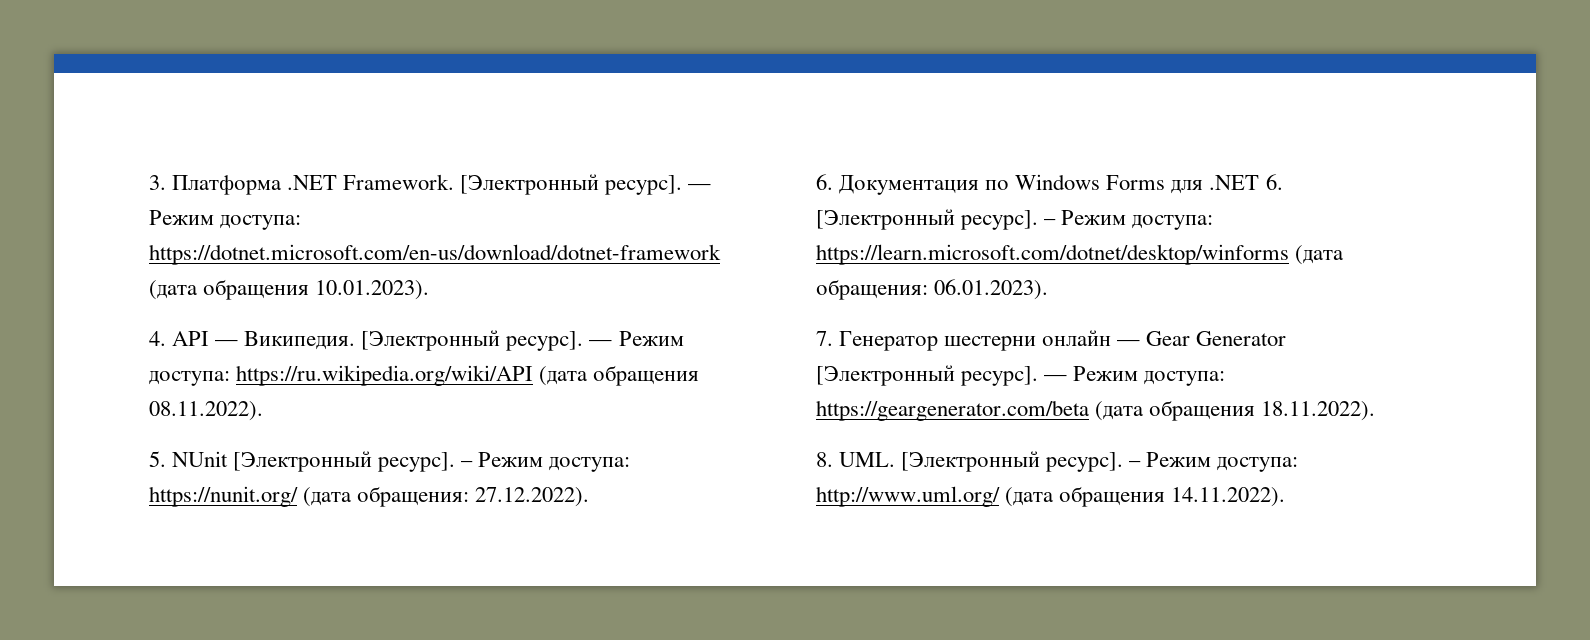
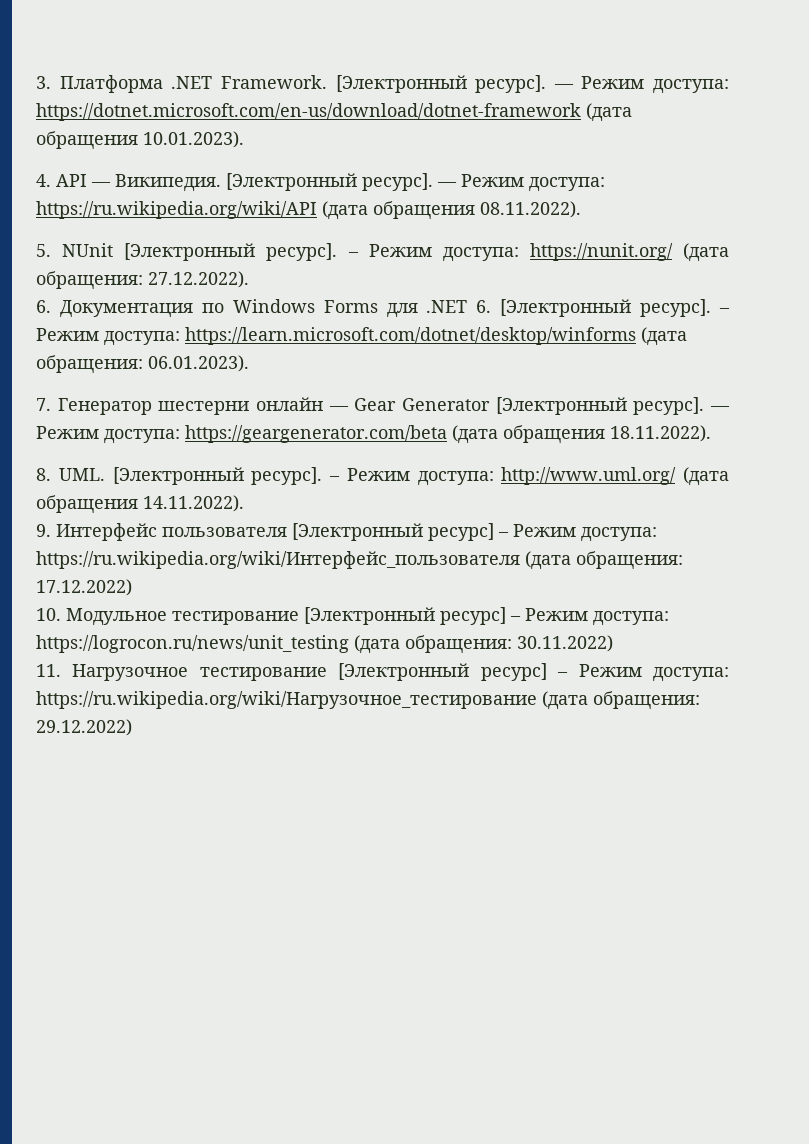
(1286, 497) none -> [36,523,657,542] [36,551,683,570] [36,579,132,596] [36,607,669,626] [36,635,613,654] [36,663,730,682] [36,691,700,710] [36,719,132,736] // 9. Интерфейс пользователя [Электронный ресурс] – Режим доступа: https://ru.wikipedia.org/wiki/Интерфейс_пользователя (дата обращения: 17.12.2022) // 10. Модульное тестирование [Электронный ресурс] – Режим доступа: https://logrocon.ru/news/unit_testing (дата обращения: 30.11.2022) // 11. Нагрузочное тестирование [Электронный ресурс] – Режим доступа: https://ru.wikipedia.org/wiki/Нагрузочное_тестирование (дата обращения: 29.12.2022)

